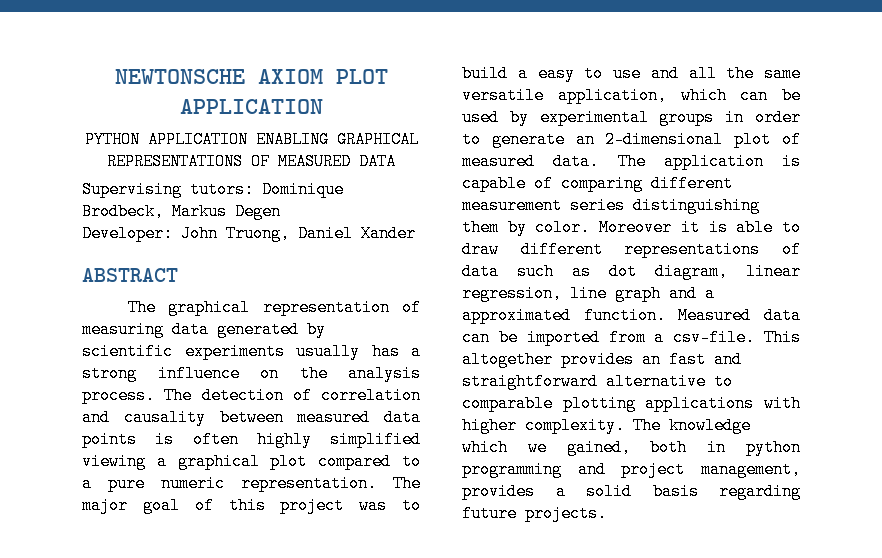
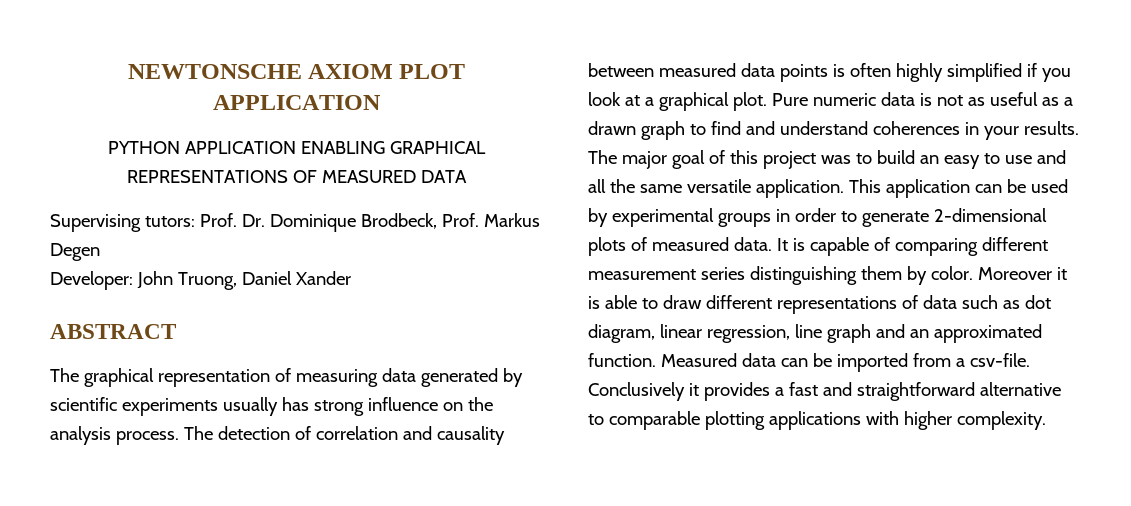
(254, 189) none -> [199,213,265,227] Prof. Dr.
(164, 211) none -> [441,213,479,227] Prof.
[411,343,421,360] a -> (309, 404) none
[82,453,422,470] [82,475,377,492] viewing a graphical plot compared to a pure numeric representation. -> [1026,63,1071,82] [588,92,1073,111] [588,121,1079,140] if you look at a graphical plot. Pure numeric data is not as useful as a drawn graph to find and understand coherences in your results.
[517,65,528,82] a -> [919,155,939,164] an
[557,87,727,104] application, which -> [755,179,970,198] application. This application
[575,131,772,148] an 2-dimensional plot -> [933,208,1047,222] [588,237,626,256] 2-dimensional plots
[617,153,764,170] The application -> [776,238,788,251] It
[705,285,715,302] a -> [909,329,929,338] an
[764,329,801,346] [462,351,661,368] This altogether provides an -> [588,382,784,401] Conclusively it provides a
[633,417,751,434] [462,439,801,456] [462,461,801,478] [462,483,801,500] [462,505,607,522] The knowledge which we gained, both in python programming and project management, provides a solid basis regarding future projects. -> (1046, 420) none

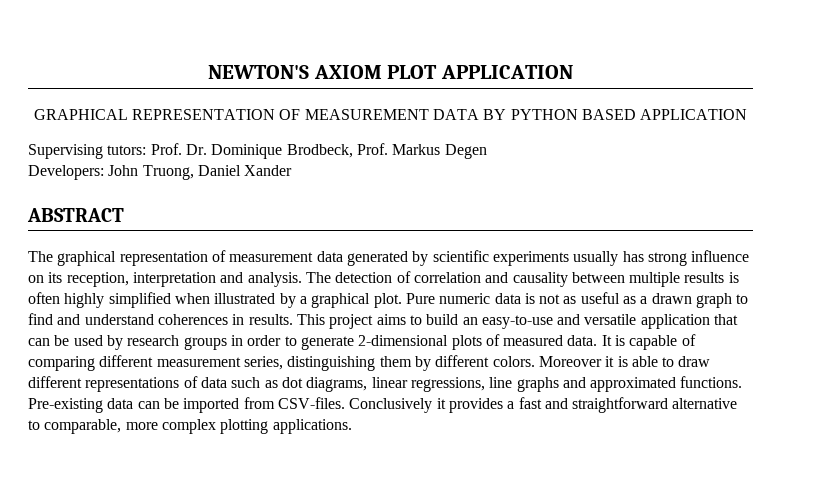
[127,64,302,79] NEWTONSCHE -> [207,65,309,79] NEWTON'S
[108,141,486,154] [127,170,467,183] PYTHON APPLICATION ENABLING GRAPHICAL REPRESENTATIONS OF MEASURED DATA -> [33,109,748,120] GRAPHICAL REPRESENTATION OF MEASUREMENT DATA BY PYTHON BASED APPLICATION
[50,271,133,290] Developer: -> [28,165,104,180] Developers:
[295,369,378,387] measuring -> [229,252,314,262] measurement
[467,397,493,411] [50,426,179,445] the analysis process. -> [48,272,302,287] its reception, interpretation and analysis.
[658,63,828,82] measured data points -> [629,272,725,287] multiple results
[1026,63,1071,82] [588,92,640,106] if you look at -> [174,293,296,308] when illustrated by
[983,121,1079,140] [588,150,1066,169] [588,179,970,198] your results. The major goal of this project was to build an easy to use and all the same versatile application. This application -> [248,314,739,329] results. This project aims to build an easy-to-use and versatile application that
[611,208,714,227] experimental -> [127,335,180,346] research
[700,267,745,280] series -> [243,356,283,370] series,
[930,266,973,280] color. -> [435,355,535,367] different colors.
[588,324,1042,343] [588,353,737,367] diagram, linear regression, line graph and an approximated function. Measured -> [306,376,743,392] [28,398,103,413] diagrams, linear regressions, line graphs and approximated functions. Pre-existing
[955,353,1030,367] a csv-file. -> [277,397,345,409] CSV-files.
[608,411,1046,430] comparable plotting applications with higher complexity. -> [44,419,352,434] comparable, more complex plotting applications.

